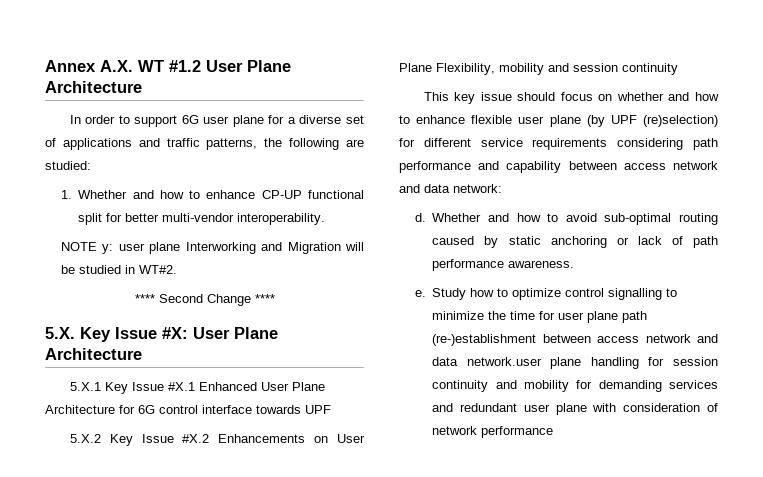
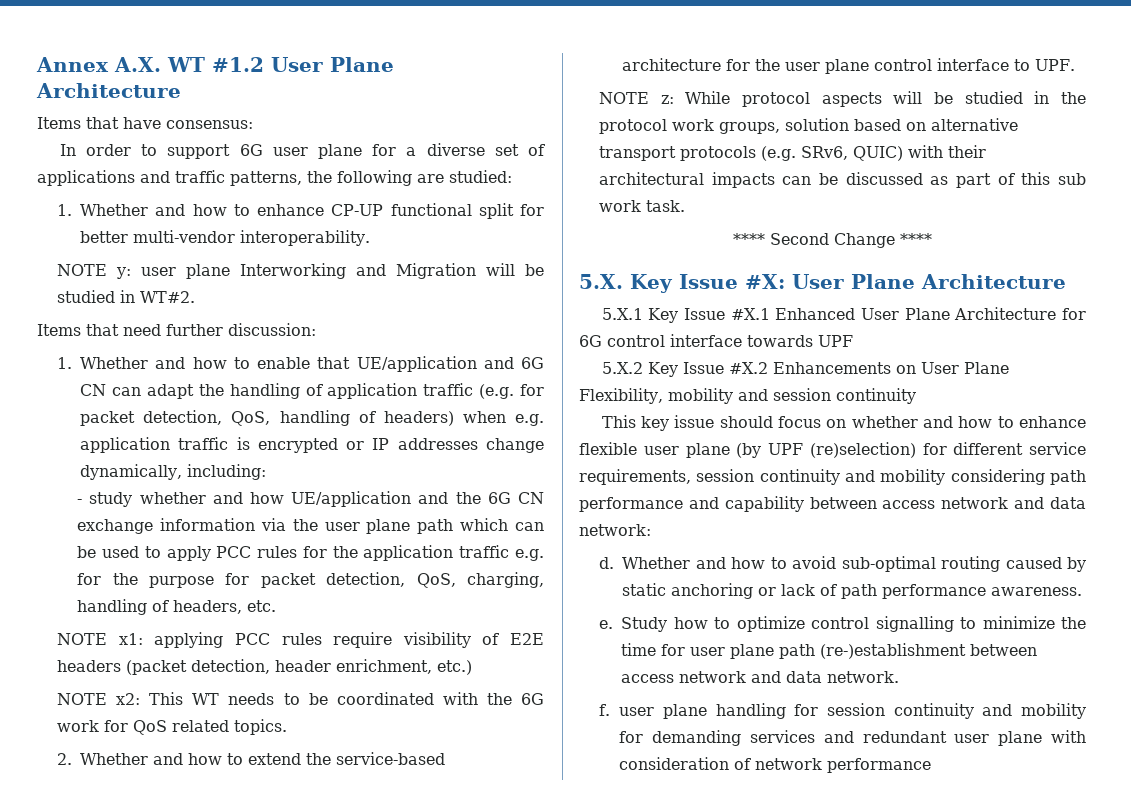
(142, 87) none -> [37,117,253,129] // Items that have consensus:
(177, 269) none -> [37,323,316,336] [57,356,545,372] [80,383,544,399] [80,410,544,426] [80,437,544,453] [80,464,267,480] [77,491,544,507] [77,518,545,534] [77,545,544,561] [77,572,544,588] [77,599,277,615] [57,632,544,648] [57,659,473,675] [57,692,544,705] [57,719,288,735] [57,752,446,765] [622,58,1076,74] [599,91,1086,107] [599,118,1019,134] [599,145,987,161] [599,172,1086,188] [599,200,686,212] // Items that need further discussion: // 1. Whether and how to enable that UE/application and 6G CN can adapt the handling of application traffic (e.g. for packet detection, QoS, handling of headers) when e.g. application traffic is encrypted or IP addresses change dynamically, including: // - study whether and how UE/application and the 6G CN exchange information via the user plane path which can be used to apply PCC rules for the application traffic e.g. for the purpose for packet detection, QoS, charging, handling of headers, etc. // NOTE x1: applying PCC rules require visibility of E2E headers (packet detection, header enrichment, etc.) // NOTE x2: This WT needs to be coordinated with the 6G work for QoS related topics. // 2. Whether and how to extend the service-based architecture for the user plane control interface to UPF. // NOTE z: While protocol aspects will be studied in the protocol work groups, solution based on alternative transport protocols (e.g. SRv6, QUIC) with their architectural impacts can be discussed as part of this sub work task.
[532,138,608,150] requirements -> [579,469,946,485] requirements, session continuity and mobility
[466,357,542,366] network.user -> [827,671,900,683] [599,704,655,716] network. // f. user

